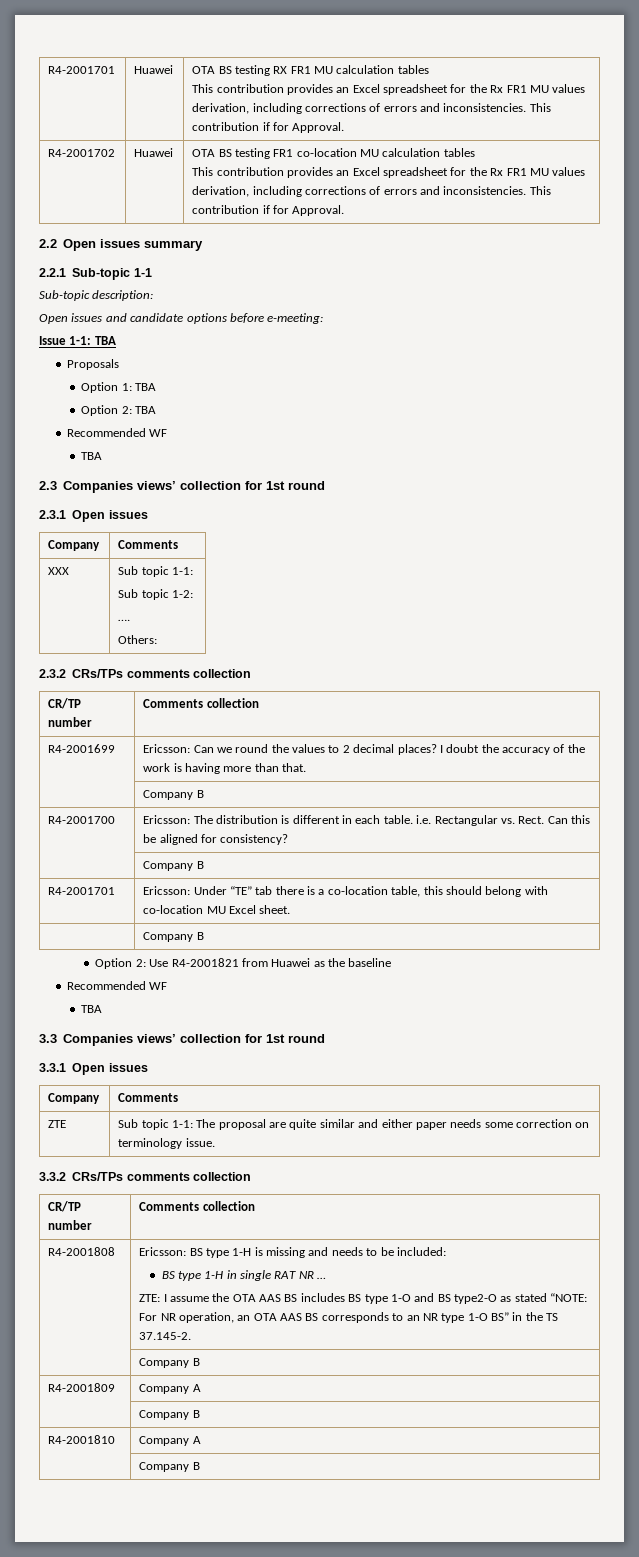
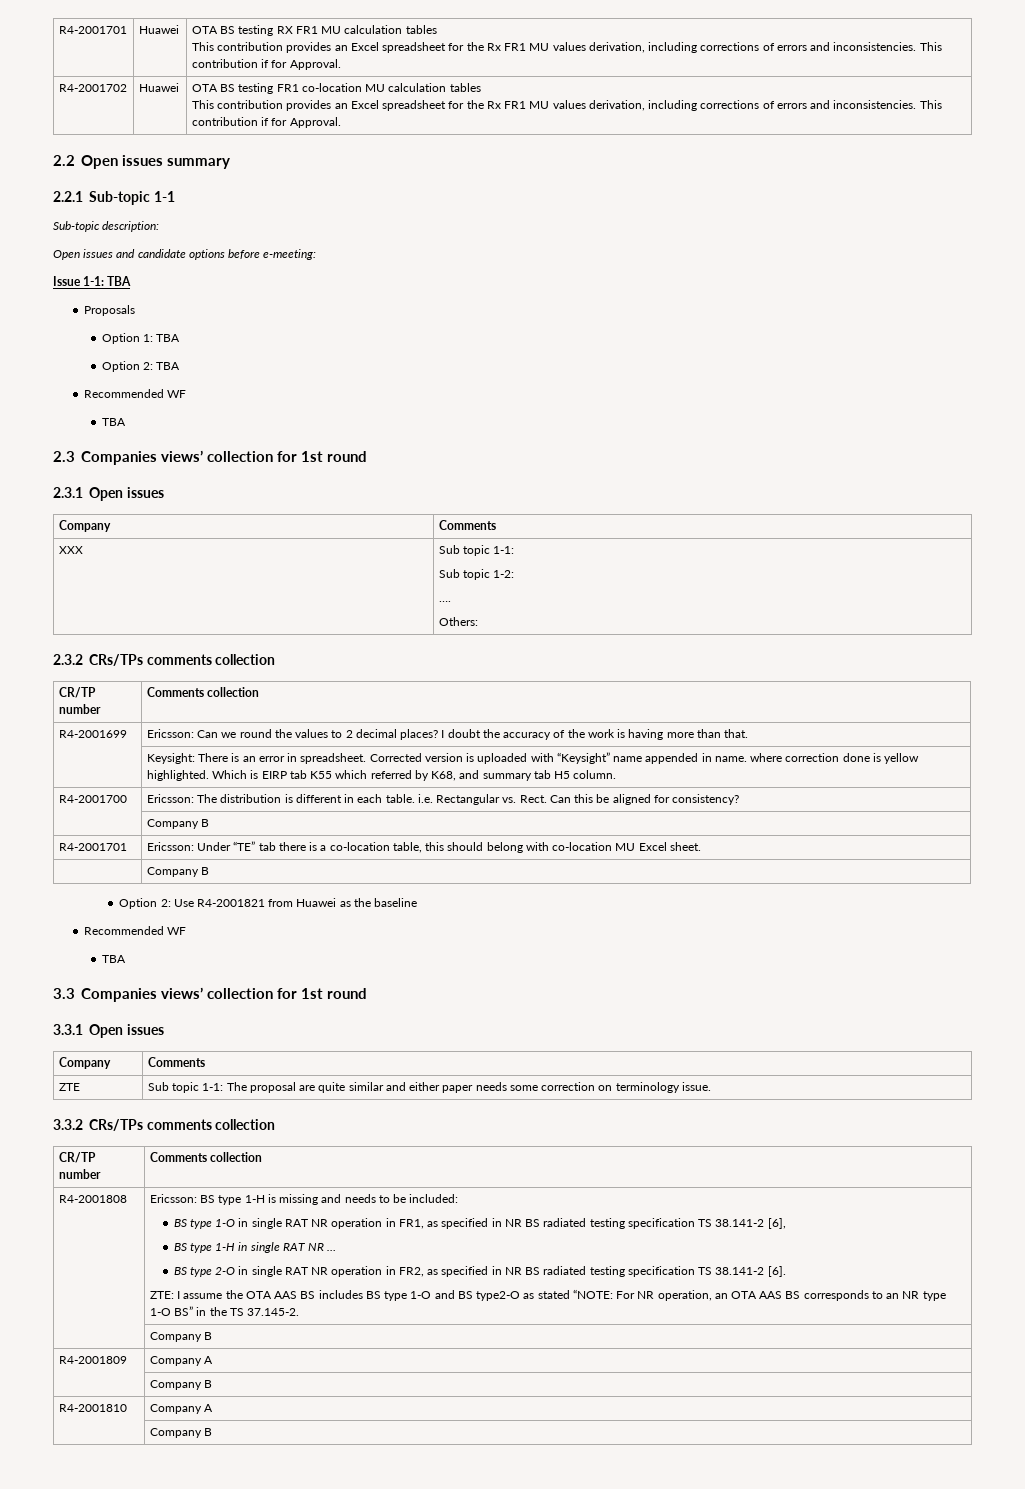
[143,790,204,800] Company B -> [146,752,919,764] [146,770,617,781] Keysight: There is an error in spreadsheet. Corrected version is uploaded with “Keysight” name appended in name. where correction done is yellow highlighted. Which is EIRP tab K55 which referred by K68, and summary tab H5 column.
(446, 1251) none -> [173,1218,786,1229] // BS type 1-O in single RAT NR operation in FR1, as specified in NR BS radiated testing specification TS 38.141-2 [6],
(327, 1278) none -> [173,1266,786,1277] // BS type 2-O in single RAT NR operation in FR2, as specified in NR BS radiated testing specification TS 38.141-2 [6].

